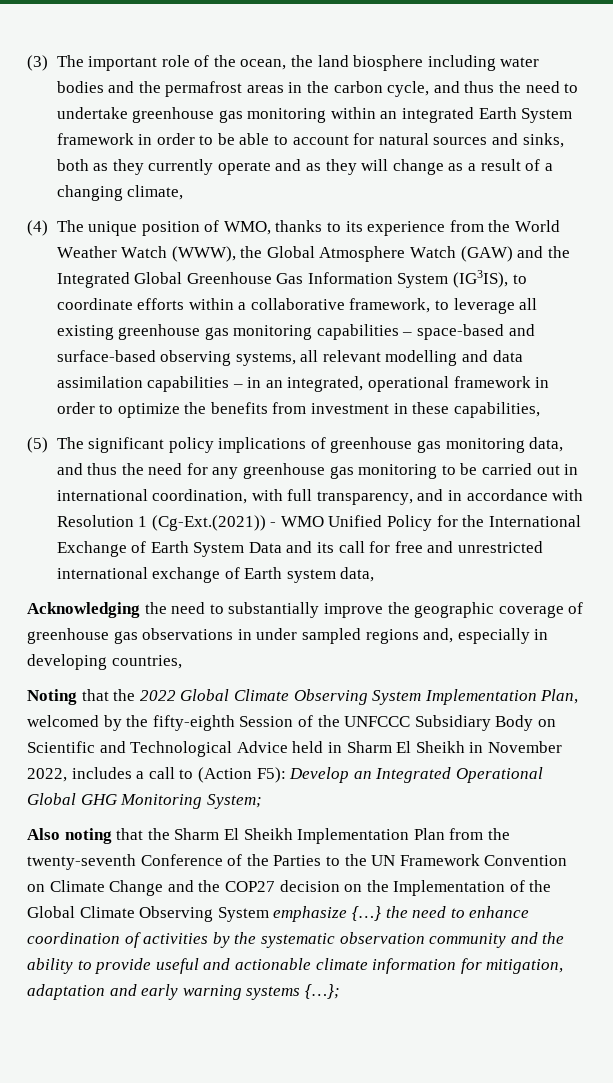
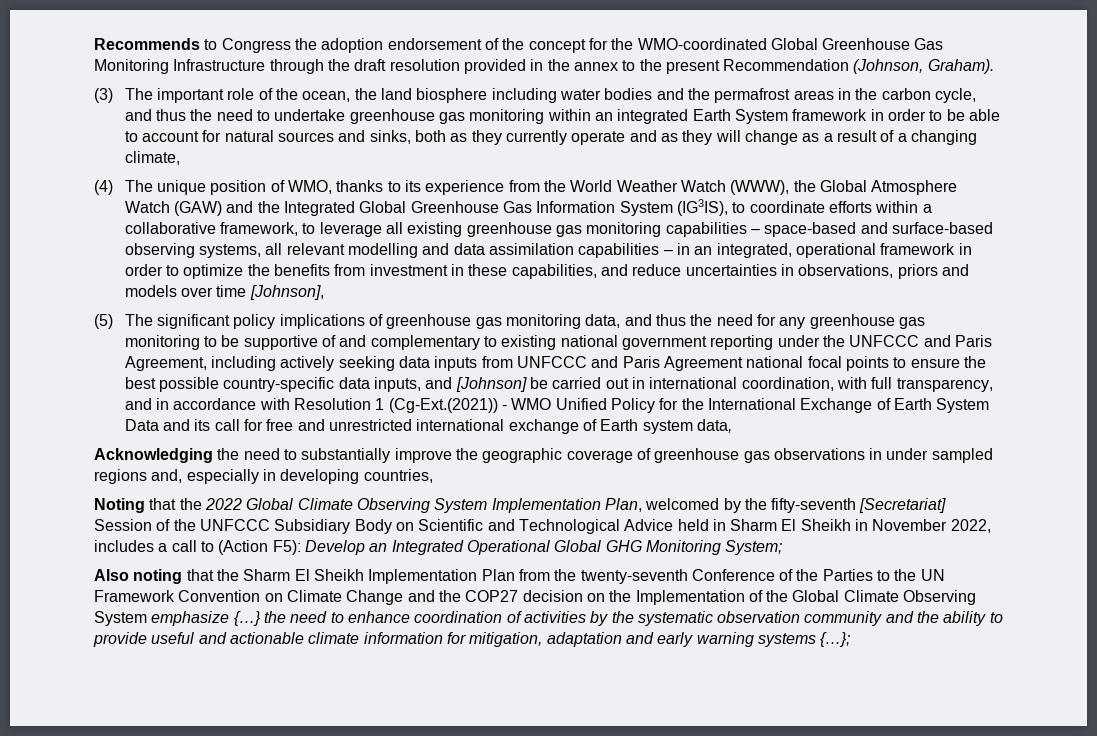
(27, 63) none -> [94,38,944,53] [94,59,994,74] Recommends to Congress the adoption endorsement of the concept for the WMO-coordinated Global Greenhouse Gas Monitoring Infrastructure through the draft resolution provided in the annex to the present Recommendation (Johnson, Graham). //
(540, 410) none -> [601,264,969,279] [124,285,324,300] and reduce uncertainties in observations, priors and models over time [Johnson],
(478, 469) none -> [243,335,992,350] [124,356,986,371] [124,377,549,392] supportive of and complementary to existing national government reporting under the UNFCCC and Paris Agreement, including actively seeking data inputs from UNFCCC and Paris Agreement national focal points to ensure the best possible country-specific data inputs, and [Johnson] be
[152,715,235,731] fifty-eighth -> [771,498,947,513] fifty-seventh [Secretariat]

